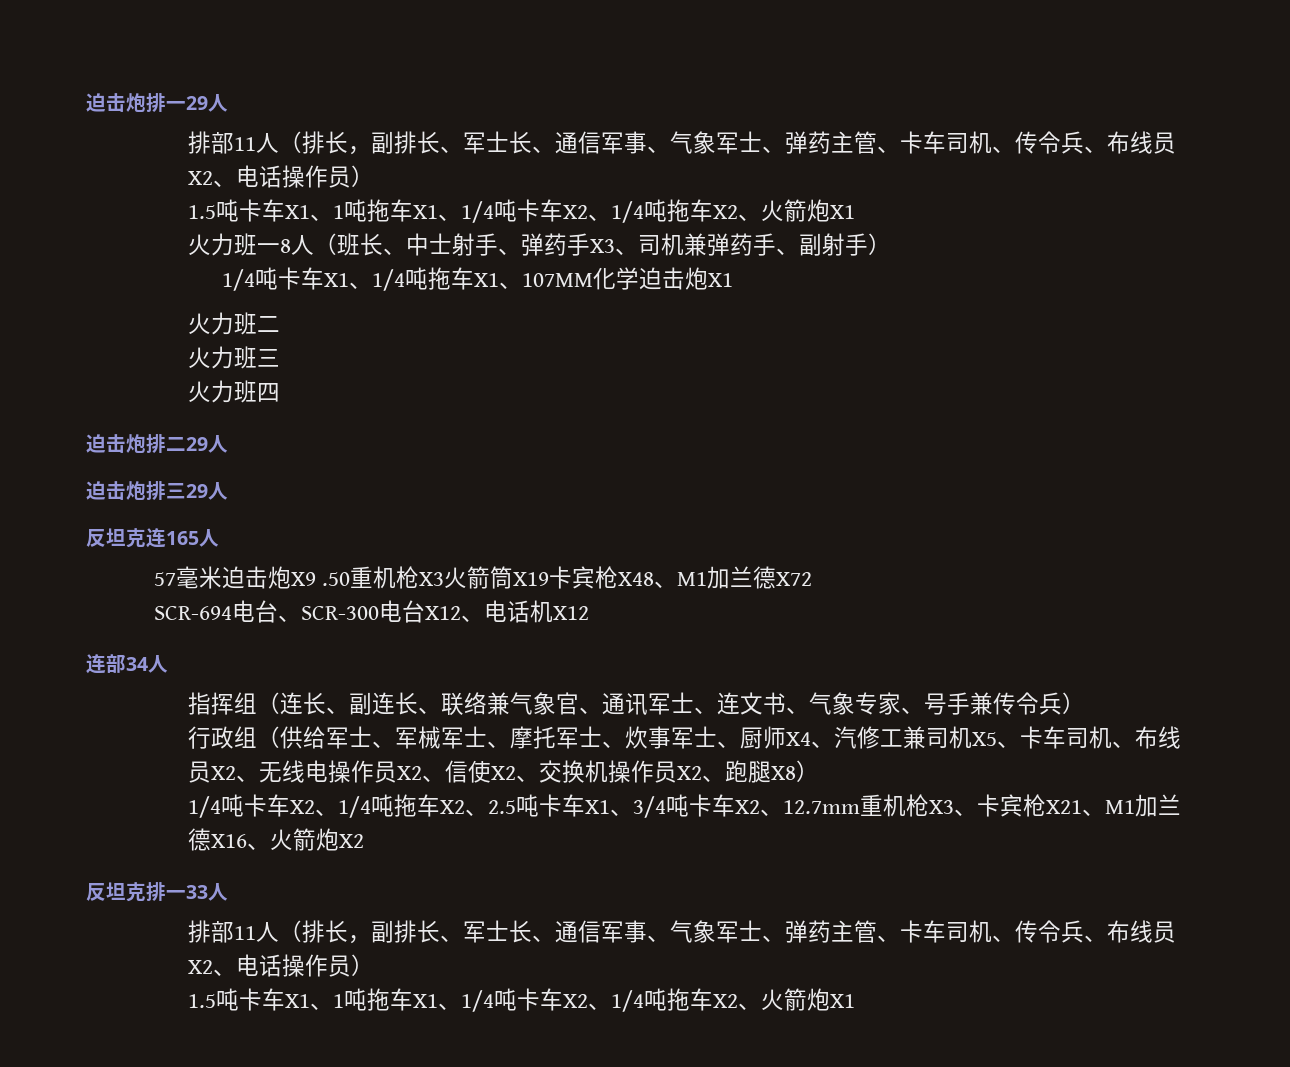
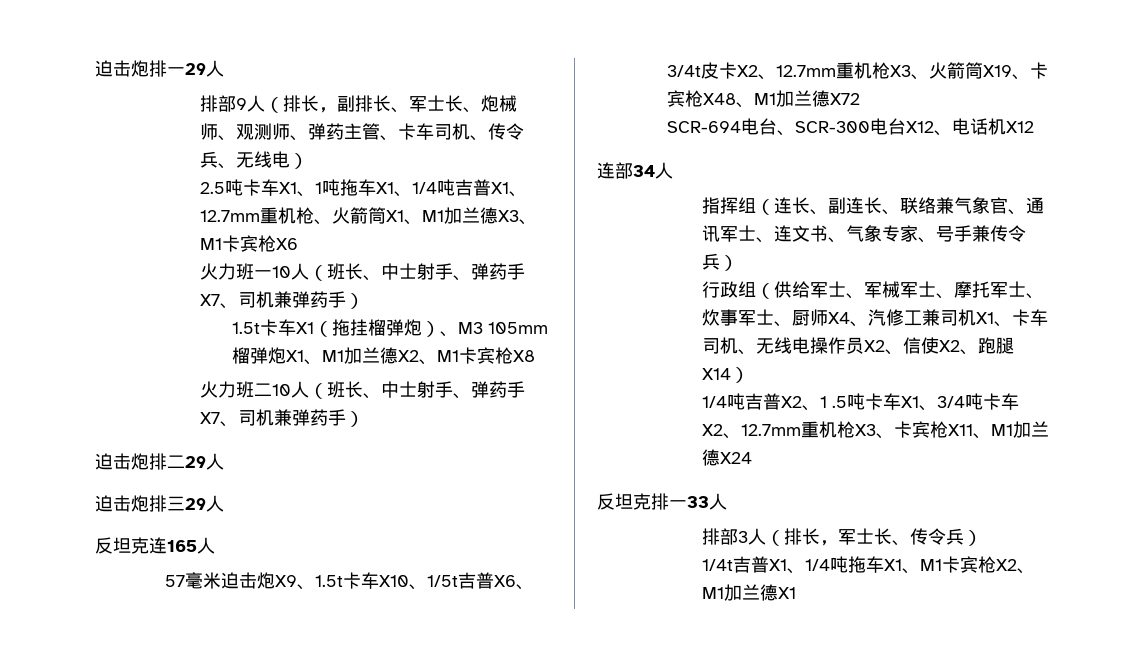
[234,131,1177,155] [188,165,375,188] [188,199,856,223] 11人（排长，副排长、军士长、通信军事、气象军士、弹药主管、卡车司机、传令兵、布线员X2、电话操作员） // 1.5吨卡车X1、1吨拖车X1、1/4吨卡车X2、1/4吨拖车X2、火箭炮X1 -> [236,95,518,113] [200,123,525,141] [200,151,309,169] [200,179,528,197] [200,207,538,225] [200,235,299,252] 9人（排长，副排长、军士长、炮械师、观测师、弹药主管、卡车司机、传令兵、无线电） // 2.5吨卡车X1、1吨拖车X1、1/4吨吉普X1、12.7mm重机枪、火箭筒X1、M1加兰德X3、M1卡宾枪X6
[280,233,892,256] [222,267,734,291] [188,312,281,335] [188,346,281,369] [188,380,281,403] 8人（班长、中士射手、弹药手X3、司机兼弹药手、副射手） // 1/4吨卡车X1、1/4吨拖车X1、107MM化学迫击炮X1 // 火力班二 // 火力班三 // 火力班四 -> [272,263,526,281] [200,291,365,309] [231,319,548,337] [231,347,535,365] [200,381,526,399] [200,409,365,427] 10人（班长、中士射手、弹药手X7、司机兼弹药手） // 1.5t卡车X1（拖挂榴弹炮）、M3 105mm榴弹炮X1、M1加兰德X2、M1卡宾枪X8 // 火力班二10人（班长、中士射手、弹药手X7、司机兼弹药手）
[322,566,445,589] .50重机枪X3 -> [297,572,535,590] [667,62,930,80] 、1.5t卡车X10、1/5t吉普X6、3/4t皮卡X2、12.7mm重机枪X3、
(550, 579) none -> [1012,74,1031,80] 、
[972,726,1182,749] [188,761,260,783] X5、卡车司机、布线员X2、 -> [976,309,1049,327] [702,337,757,355] X1、卡车司机、
[539,760,820,783] [188,794,517,818] 交换机操作员X2、跑腿X8） // 1/4吨卡车X2、1/4吨拖车X2、2.5 -> [978,337,1015,354] [702,367,750,383] [702,393,848,411] 跑腿X14） // 1/4吨吉普X2、1 .5
[1046,794,1182,817] [188,828,365,851] X21、M1加兰德X16、火箭炮X2 -> [948,421,1050,439] [702,449,753,466] X11、M1加兰德X24
[234,920,1177,944] [188,954,375,977] [188,988,831,1012] 11人（排长，副排长、军士长、通信军事、气象军士、弹药主管、卡车司机、传令兵、布线员X2、电话操作员） // 1.5吨卡车X1、1吨拖车X1、1/4吨卡车X2、1/4吨拖车X2、火箭炮 -> [738,528,983,546] [702,556,1036,574] [702,584,779,601] 3人（排长，军士长、传令兵） // 1/4t吉普X1、1/4吨拖车X1、M1卡宾枪X2、M1加兰德

